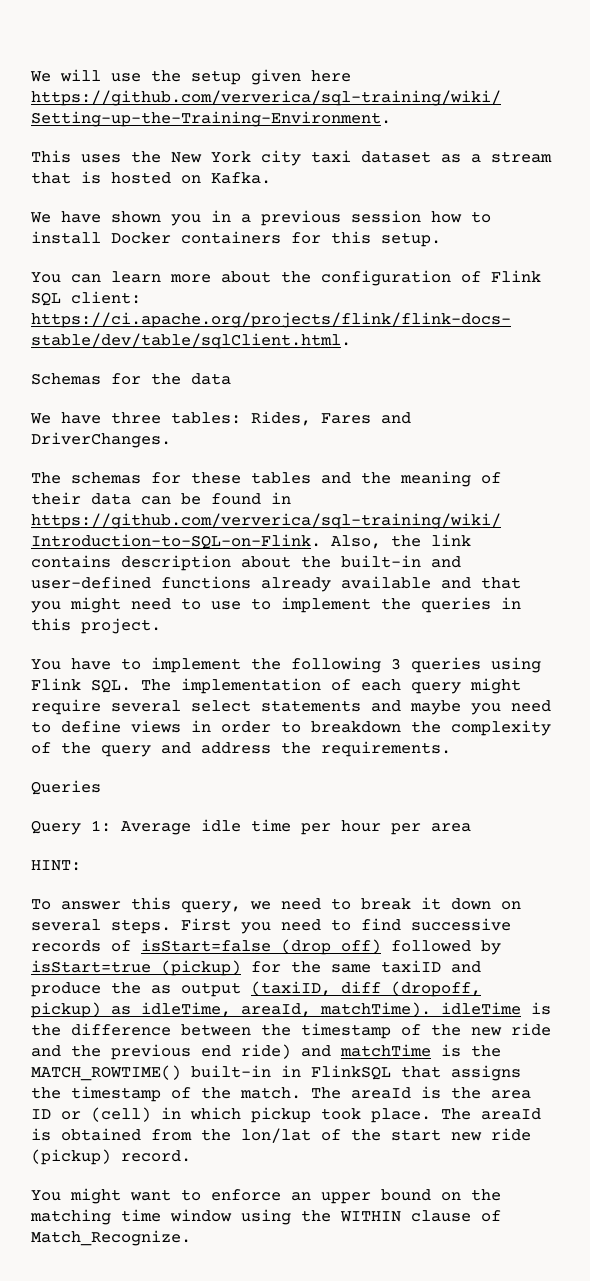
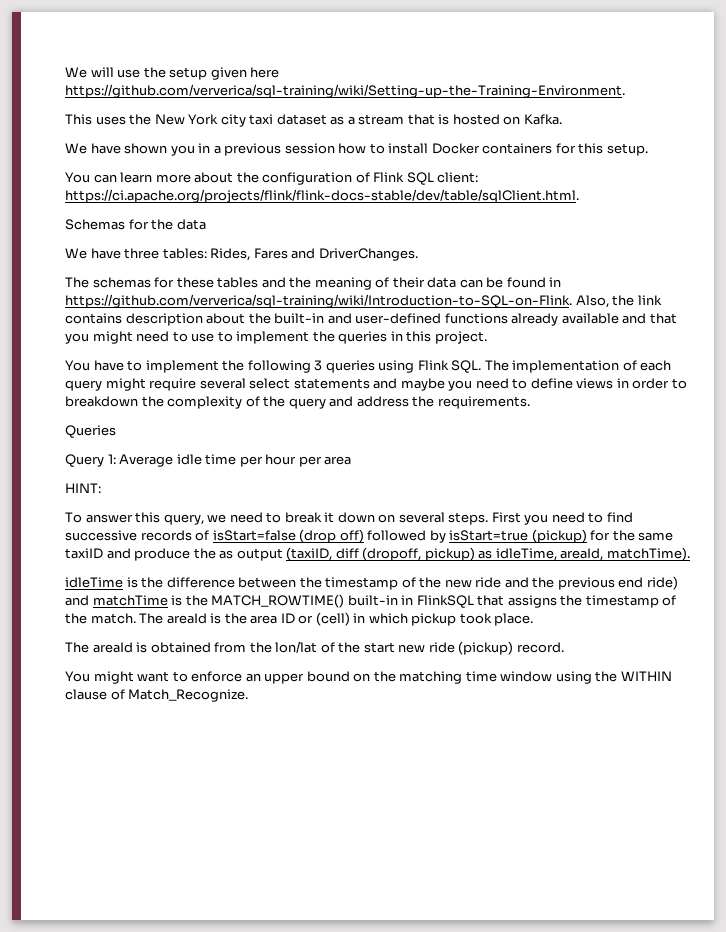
(431, 1009) none -> (690, 554) //
(431, 1115) none -> (534, 619) //

